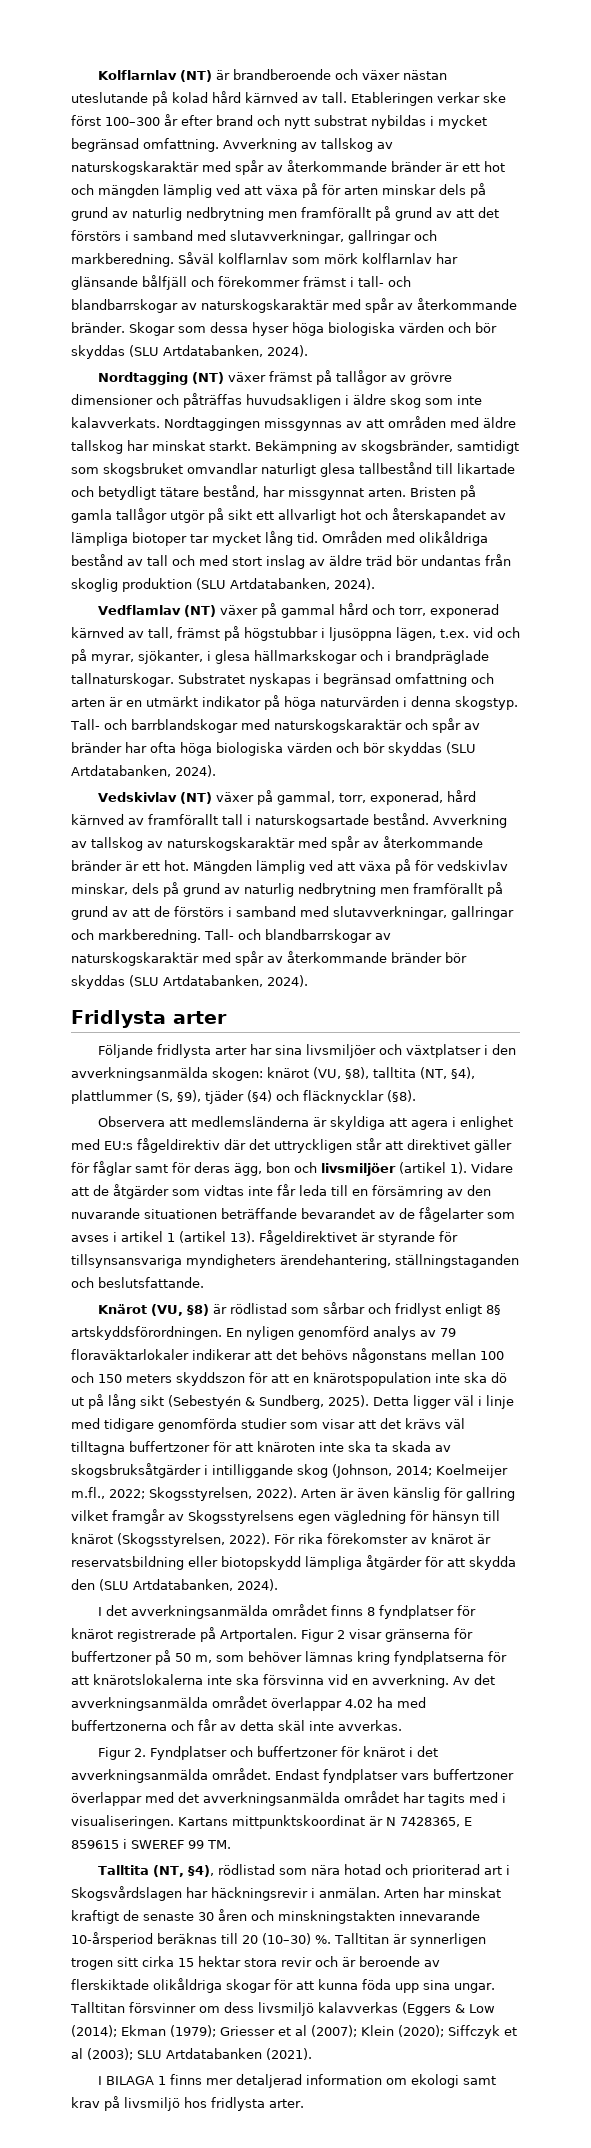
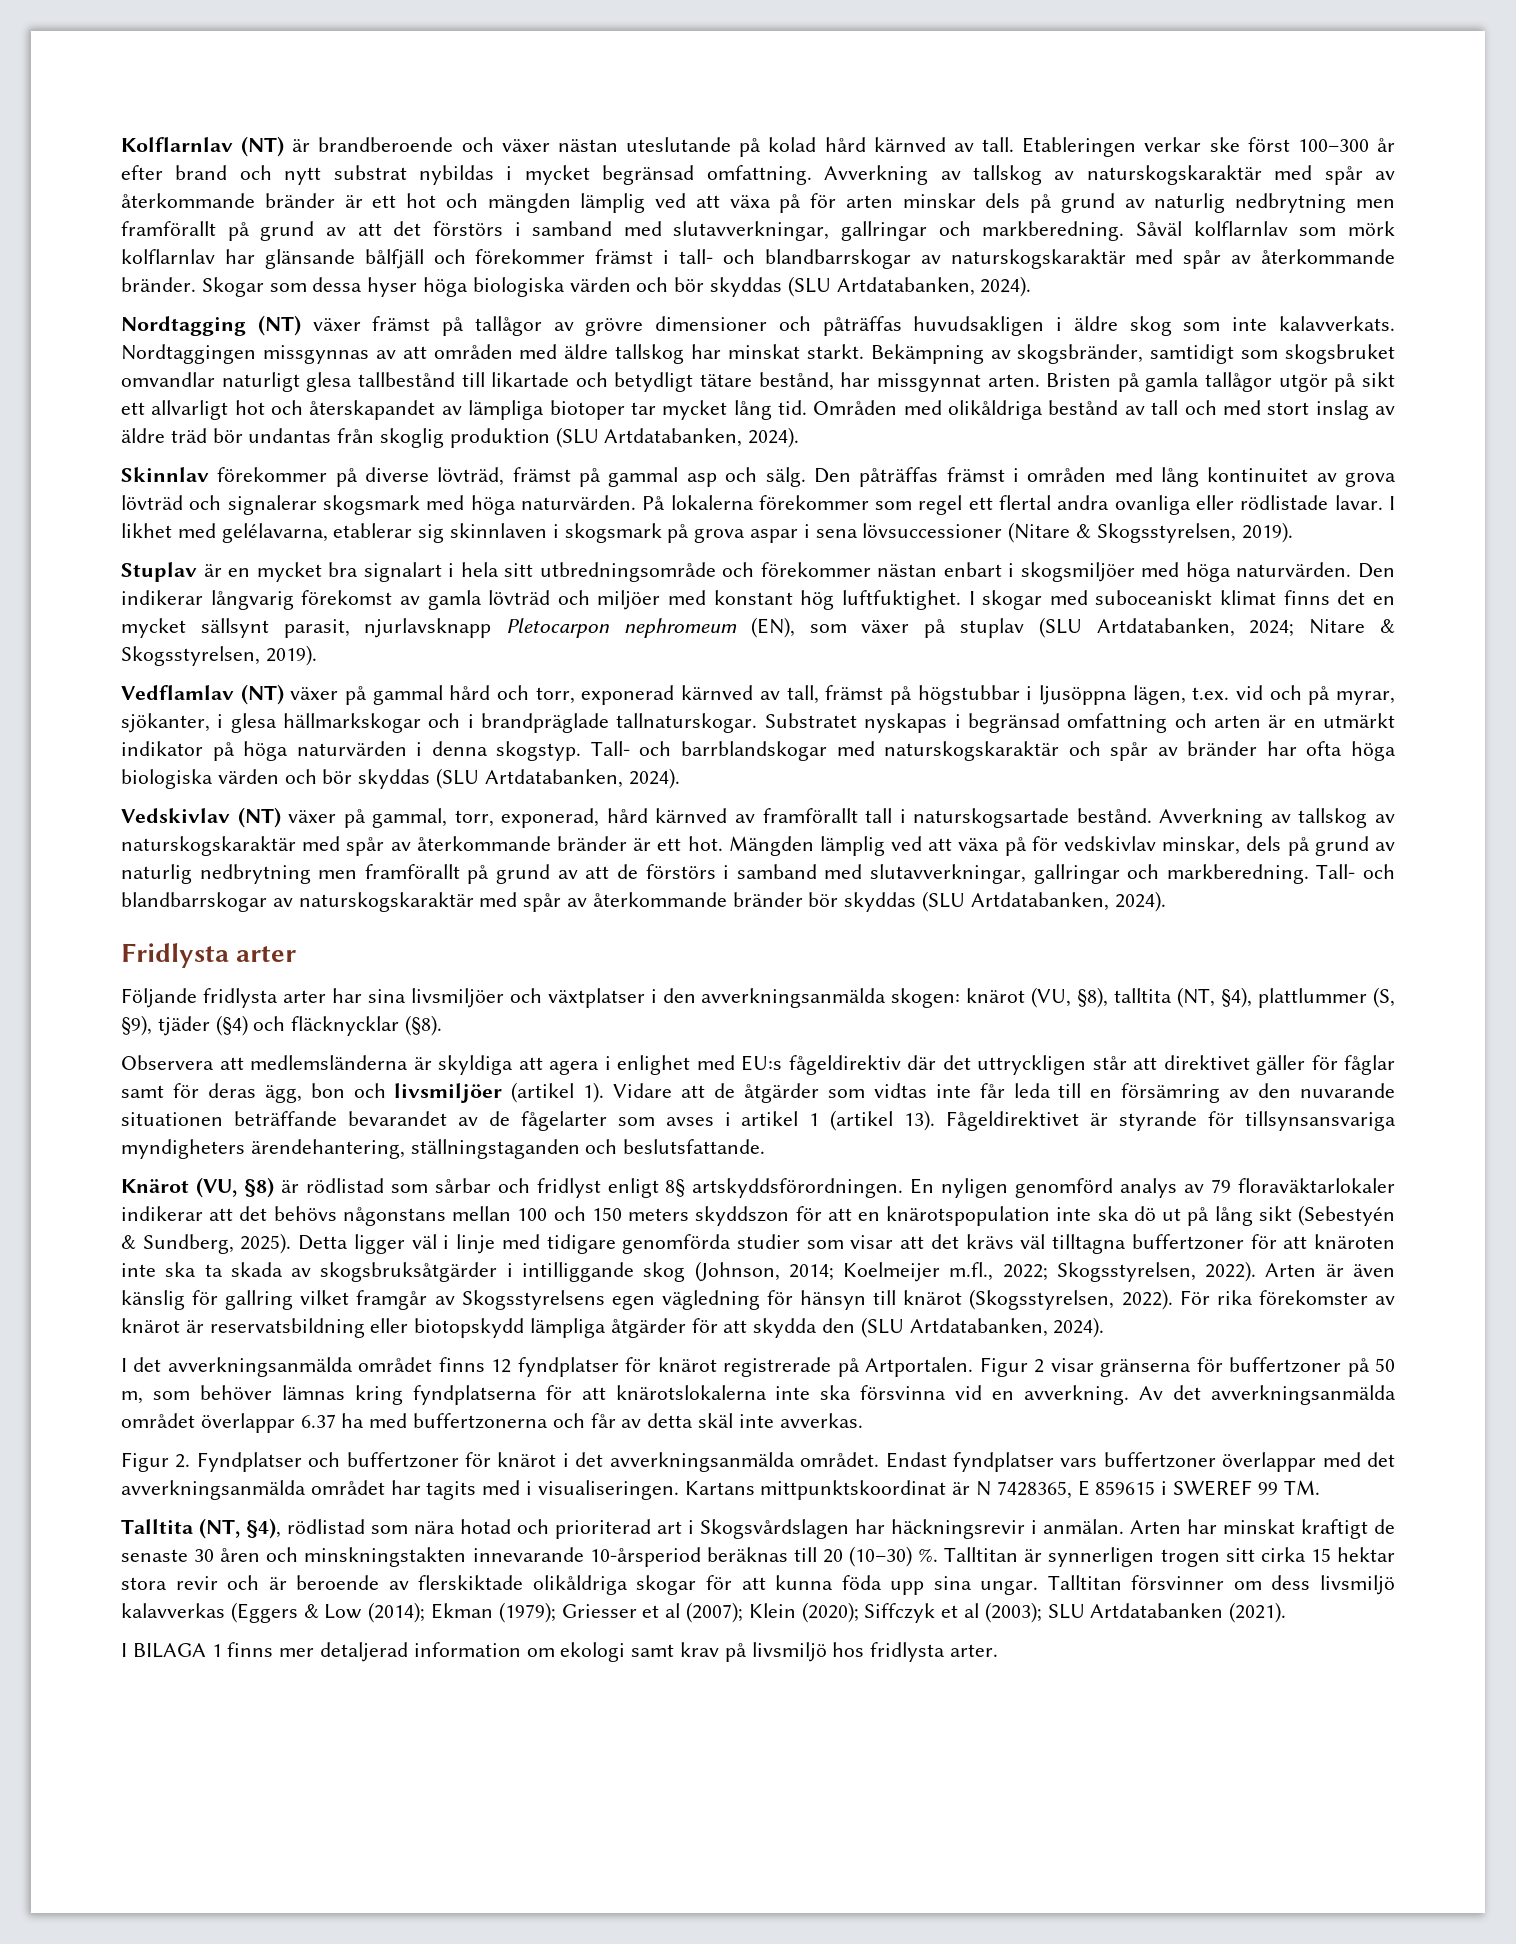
(375, 584) none -> [121,467,1396,487] [121,495,1395,515] [121,522,1293,543] [121,562,1395,582] [121,590,1395,610] [121,617,1395,638] [121,645,317,666] // Skinnlav förekommer på diverse lövträd, främst på gammal asp och sälg. Den påträffas främst i områden med lång kontinuitet av grova lövträd och signalerar skogsmark med höga naturvärden. På lokalerna förekommer som regel ett flertal andra ovanliga eller rödlistade lavar. I likhet med gelélavarna, etablerar sig skinnlaven i skogsmark på grova aspar i sena lövsuccessioner (Nitare & Skogsstyrelsen, 2019). // Stuplav är en mycket bra signalart i hela sitt utbredningsområde och förekommer nästan enbart i skogsmiljöer med höga naturvärden. Den indikerar långvarig förekomst av gamla lövträd och miljöer med konstant hög luftfuktighet. I skogar med suboceaniskt klimat finns det en mycket sällsynt parasit, njurlavsknapp Pletocarpon nephromeum (EN), som växer på stuplav (SLU Artdatabanken, 2024; Nitare & Skogsstyrelsen, 2019).
[366,1607,375,1616] 8 -> [491,1359,512,1373] 12
[345,1699,373,1708] 4.02 -> [300,1414,336,1428] 6.37

